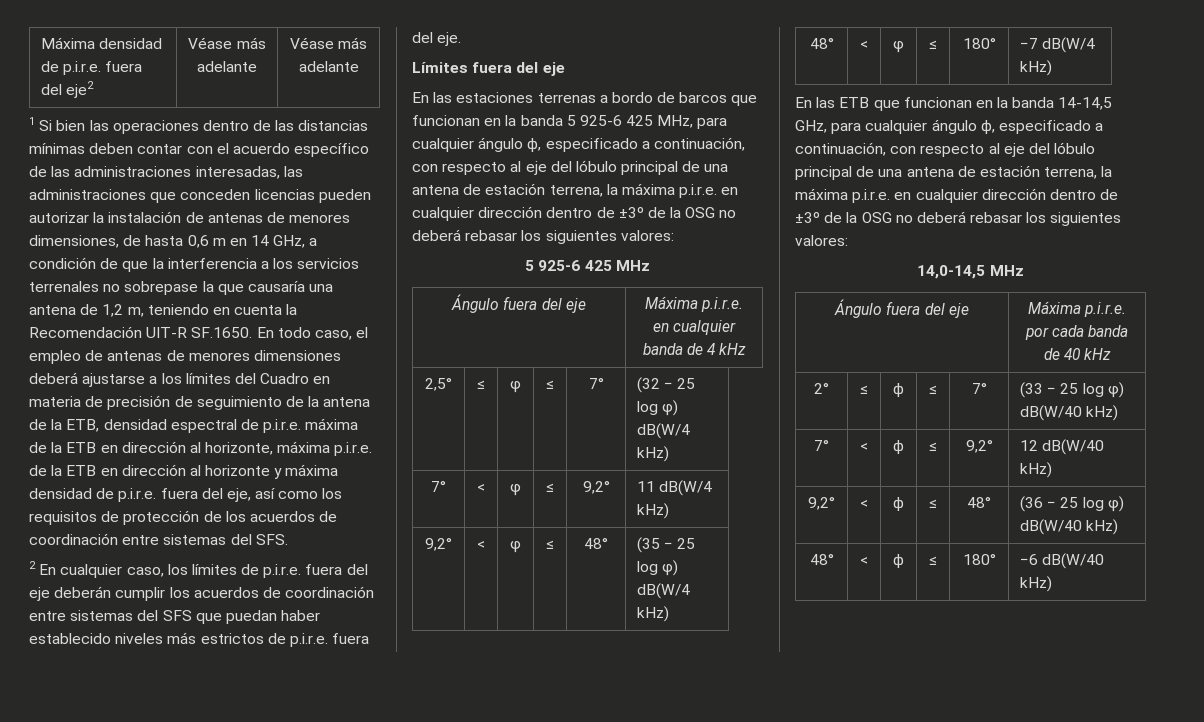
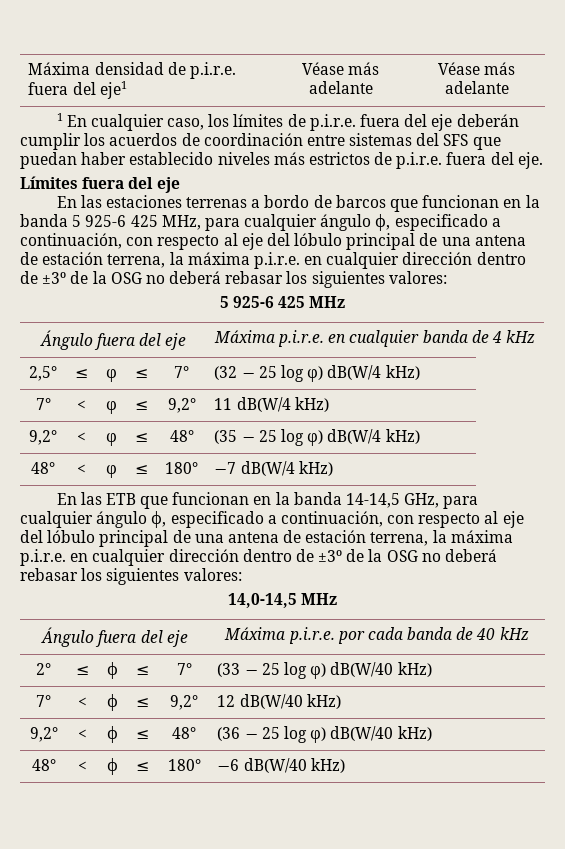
[66,81,95,98] eje2 -> [99,81,127,99] eje1
[39,120,369,134] [29,143,370,157] [29,166,303,179] [29,189,371,203] [29,211,351,223] [29,235,318,248] [29,257,360,272] [29,281,334,295] [29,304,298,317] [29,326,369,340] [29,350,341,364] [29,372,331,387] [29,395,371,410] [29,418,359,433] [29,441,373,456] [29,464,339,479] [29,488,343,502] [29,510,338,525] [29,533,288,545] [29,561,36,569] Si bien las operaciones dentro de las distancias mínimas deben contar con el acuerdo específico de las administraciones interesadas, las administraciones que conceden licencias pueden autorizar la instalación de antenas de menores dimensiones, de hasta 0,6 m en 14 GHz, a condición de que la interferencia a los servicios terrenales no sobrepase la que causaría una antena de 1,2 m, teniendo en cuenta la Recomendación UIT-R SF.1650. En todo caso, el empleo de antenas de menores dimensiones deberá ajustarse a los límites del Cuadro en materia de precisión de seguimiento de la antena de la ETB, densidad espectral de p.i.r.e. máxima de la ETB en dirección al horizonte, máxima p.i.r.e. de la ETB en dirección al horizonte y máxima densidad de p.i.r.e. fuera del eje, así como los requisitos de protección de los acuerdos de coordinación entre sistemas del SFS. // 2 -> (63, 117) none

